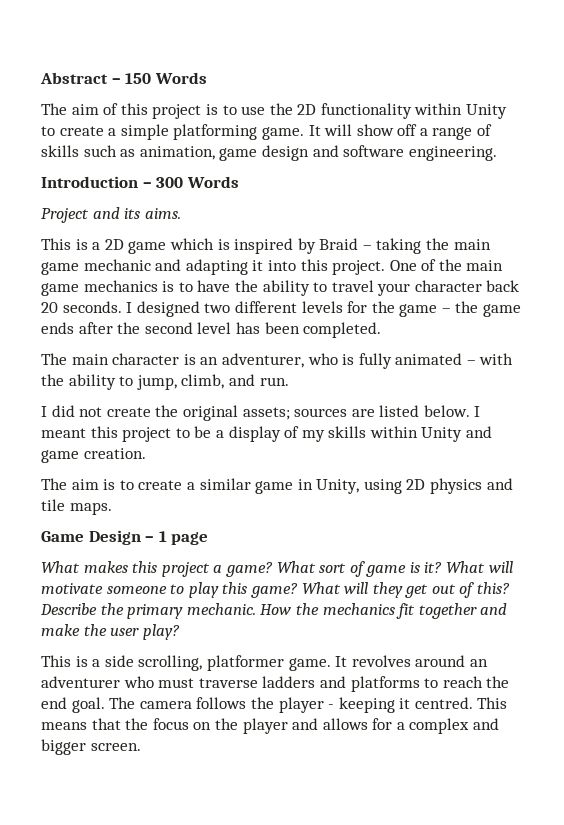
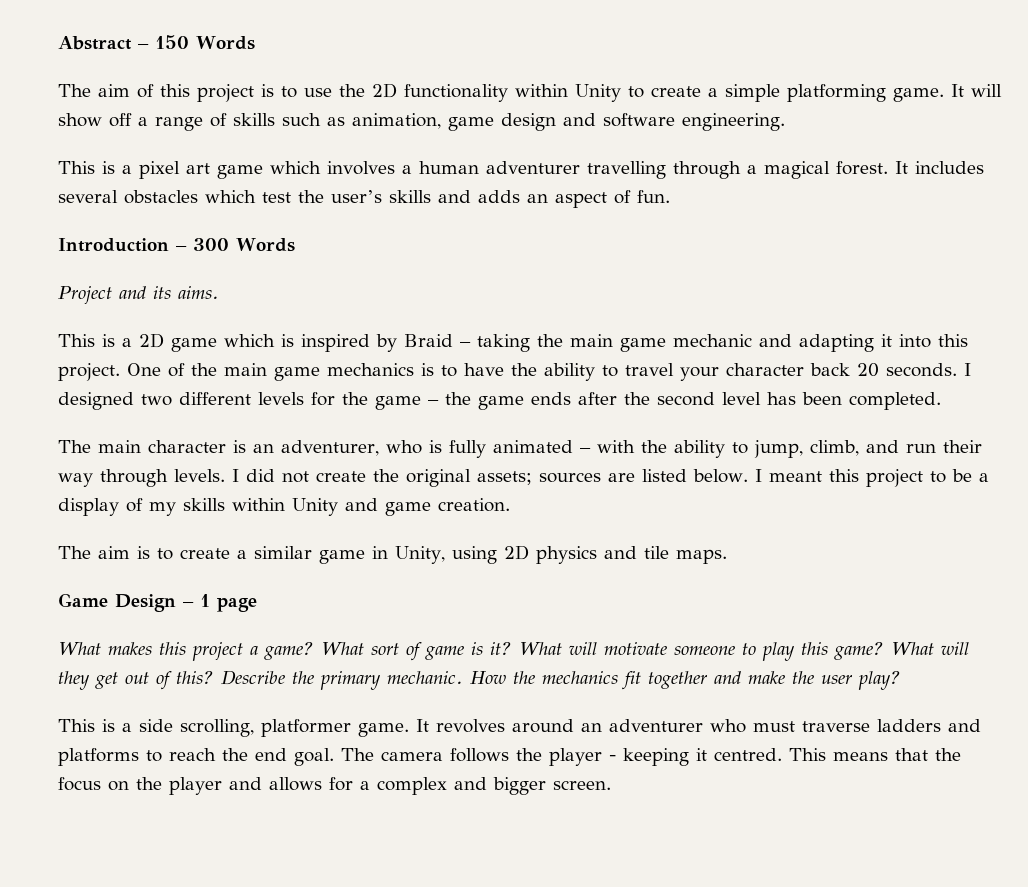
(497, 153) none -> [58,161,984,179] [58,190,670,208] // This is a pixel art game which involves a human adventurer travelling through a magical forest. It includes several obstacles which test the user’s skills and adds an aspect of fun.
[259,377,289,386] run. // -> [905,440,982,453] [58,469,225,487] run their way through levels.

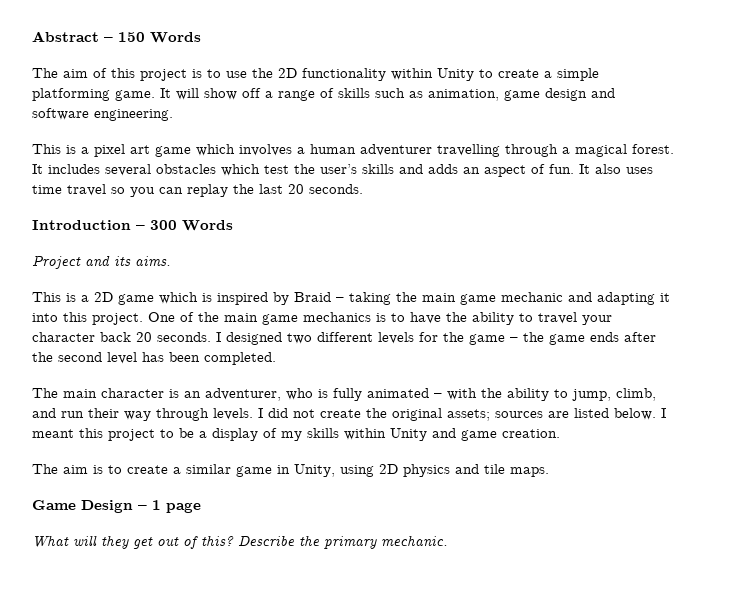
(670, 196) none -> [579,164,653,174] [32,184,363,197] It also uses time travel so you can replay the last 20 seconds.
[107,642,934,661] makes this project a game? What sort of game is it? What will motivate someone to play this game? What -> (69, 541) none
[470,671,901,690] [58,719,981,737] [58,748,961,766] [58,777,611,795] How the mechanics fit together and make the user play? // This is a side scrolling, platformer game. It revolves around an adventurer who must traverse ladders and platforms to reach the end goal. The camera follows the player - keeping it centred. This means that the focus on the player and allows for a complex and bigger screen. -> (448, 541) none

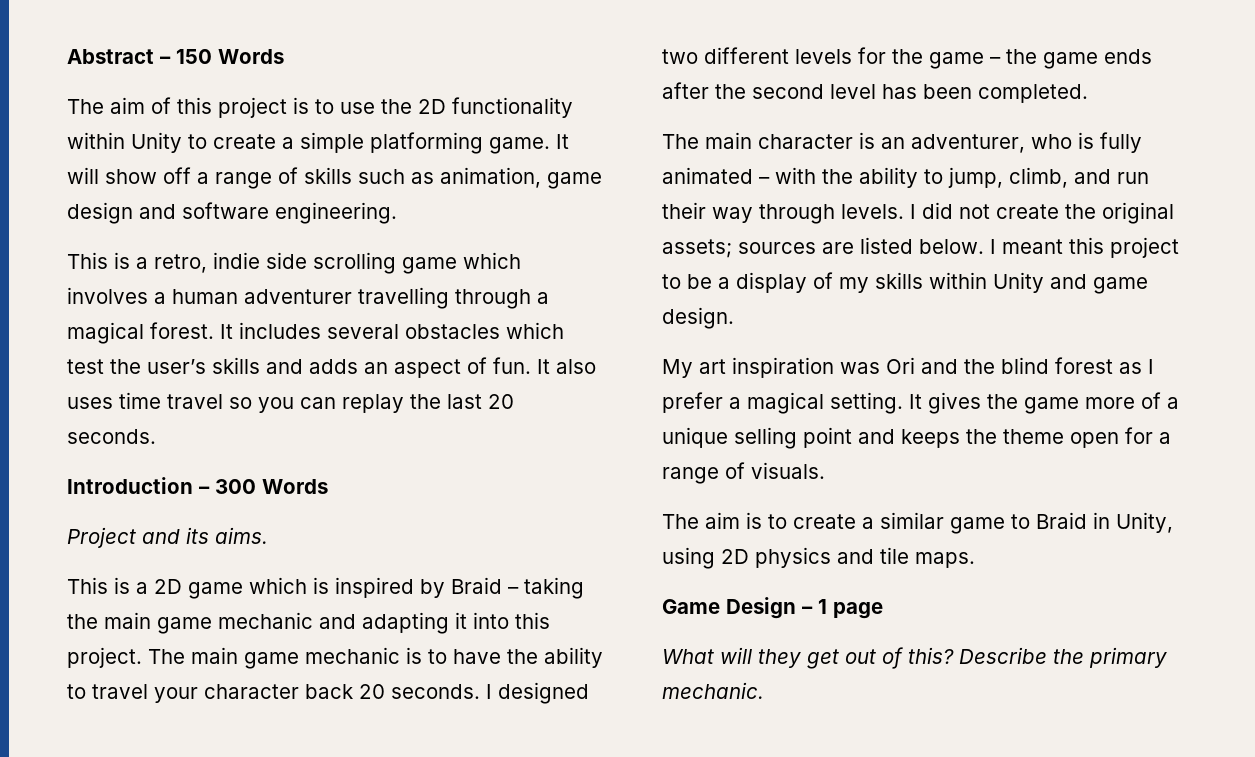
[94,144,150,157] pixel art -> [154,252,396,274] retro, indie side scrolling
[148,312,371,325] One of the main game mechanics -> [148,647,400,669] The main game mechanic
[502,429,560,438] creation. -> [662,307,734,329] [662,357,1154,378] [662,392,1179,414] [662,427,1171,449] [662,462,825,484] design. // My art inspiration was Ori and the blind forest as I prefer a magical setting. It gives the game more of a unique selling point and keeps the theme open for a range of visuals.
(272, 471) none -> [1011,512,1087,529] to Braid

